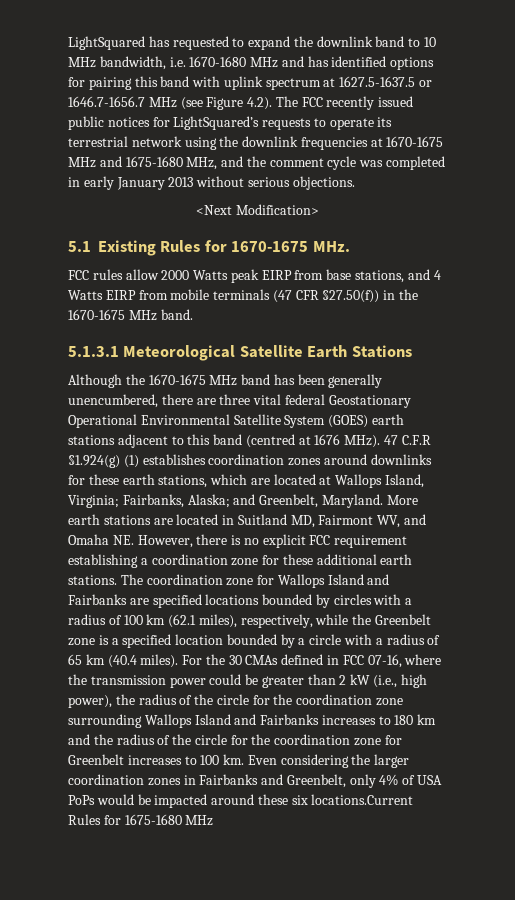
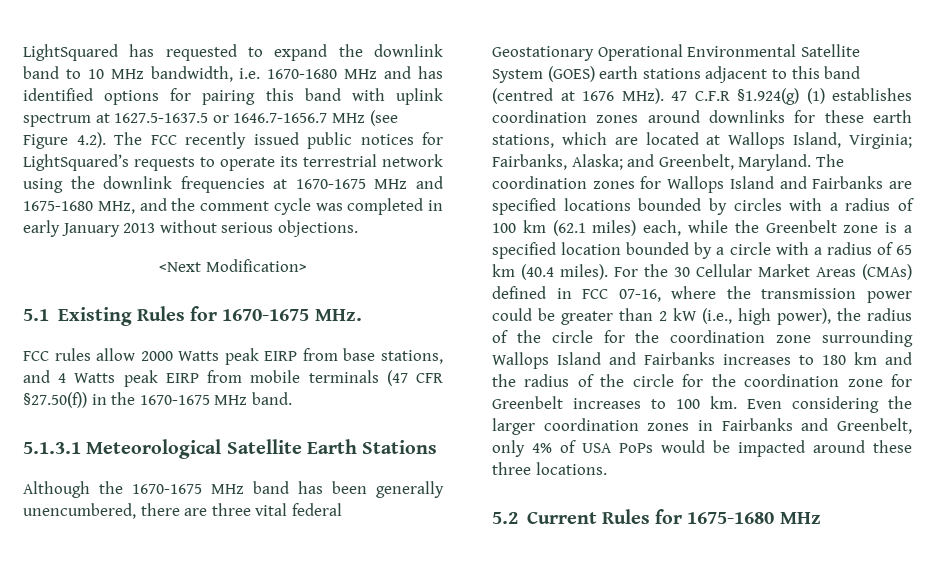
(103, 295) none -> [123,370,158,387] peak
[386,495,418,505] [68,514,427,528] [68,534,408,548] [68,554,413,568] [68,575,117,585] More earth stations are located in Suitland MD, Fairmont WV, and Omaha NE. However, there is no explicit FCC requirement establishing a coordination zone for these additional earth stations. -> (812, 162) none
[226,578,254,586] zone -> [592,181,635,189] zones
[198,614,313,628] miles), respectively, -> [592,220,682,236] miles) each,
[245,655,279,665] CMAs -> [696,264,912,280] Cellular Market Areas (CMAs)
[291,794,414,805] six locations.Current -> [492,462,607,475] [492,511,597,524] three locations. // 5.2 Current

